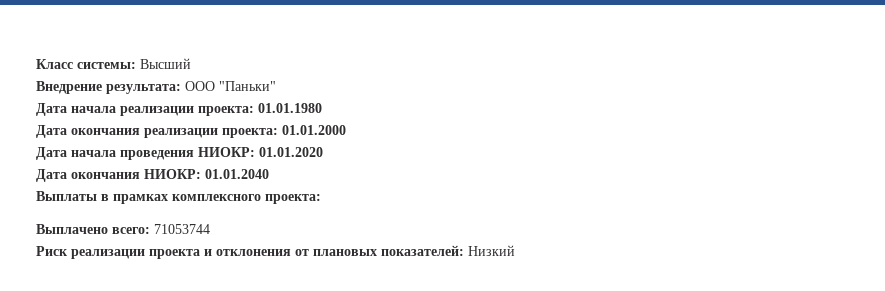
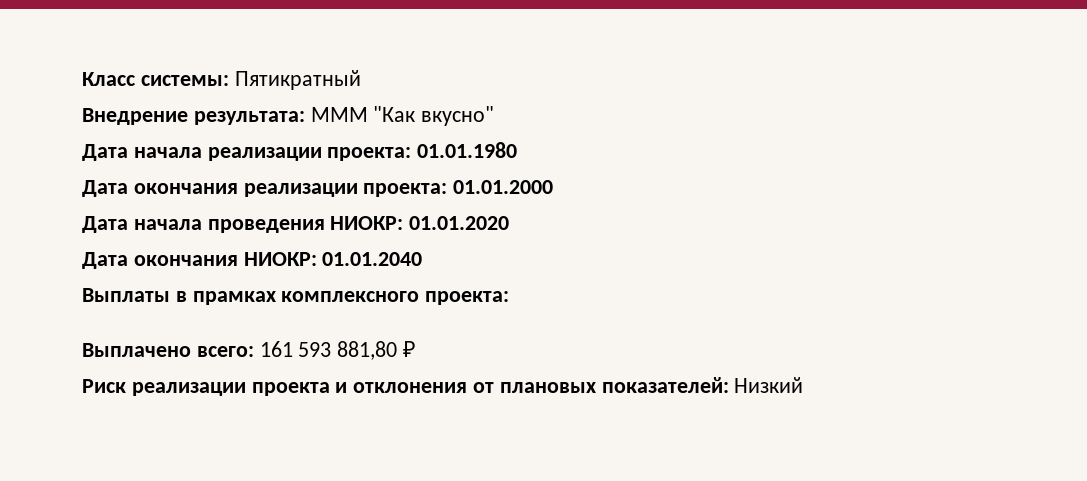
[140,58,191,69] Высший -> [234,70,361,90] Пятикратный
[185,81,276,91] ООО "Паньки" -> [310,106,495,126] МММ "Как вкусно"
[154,224,210,234] 71053744 -> [259,341,417,360] 161 593 881,80 ₽

